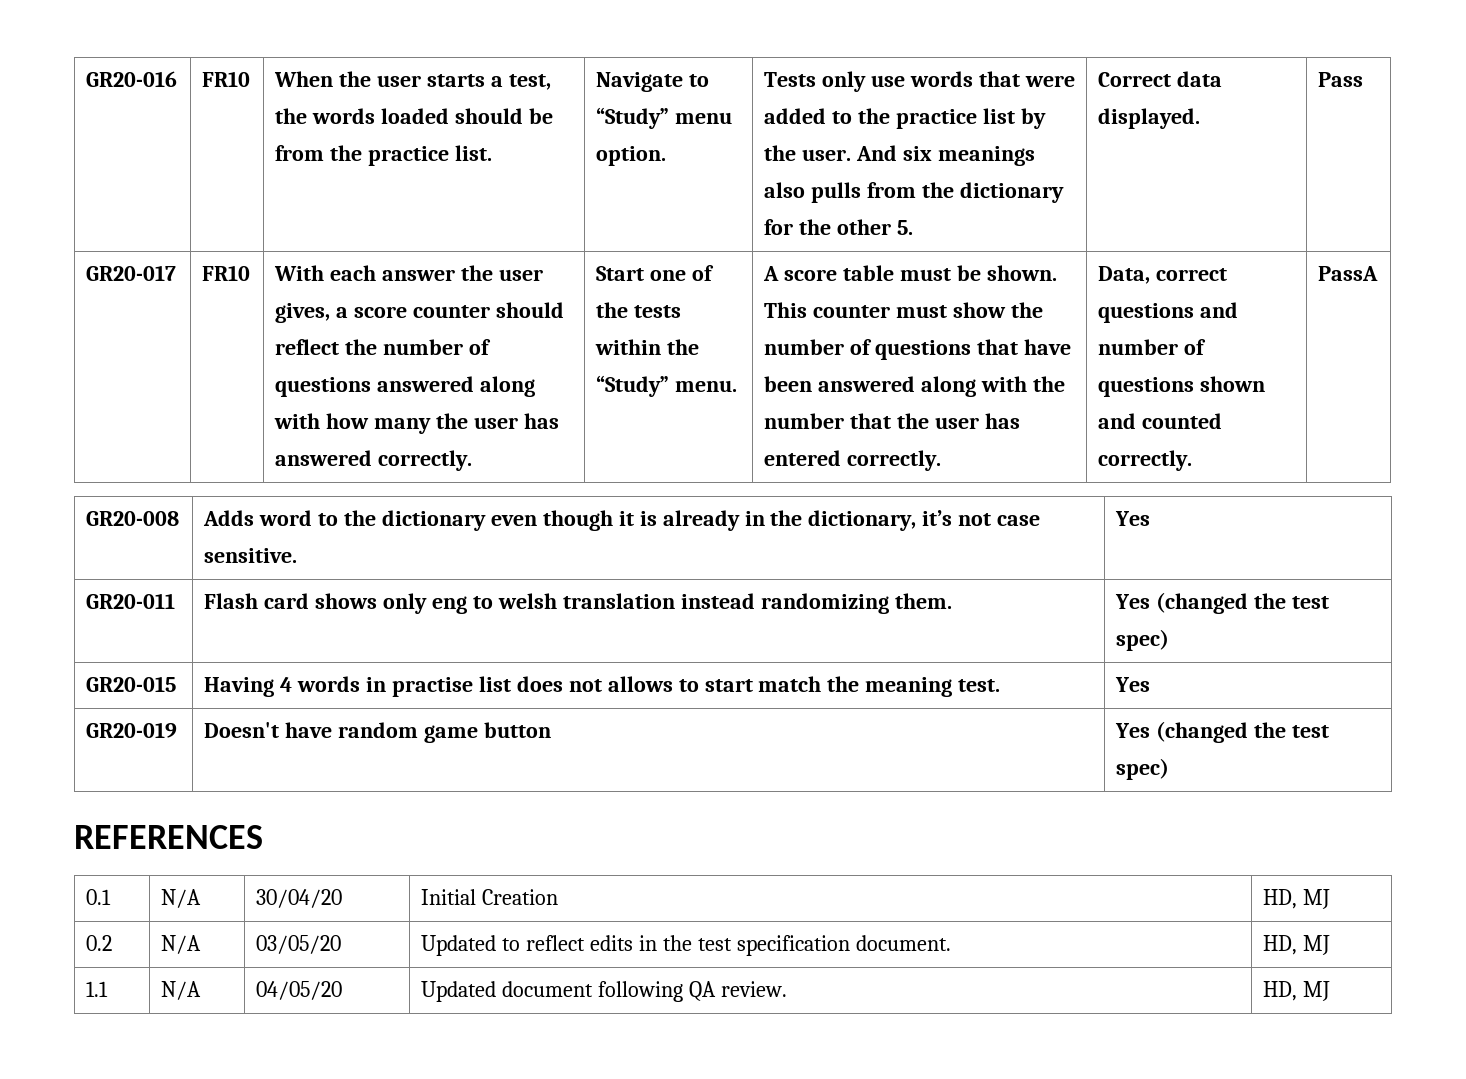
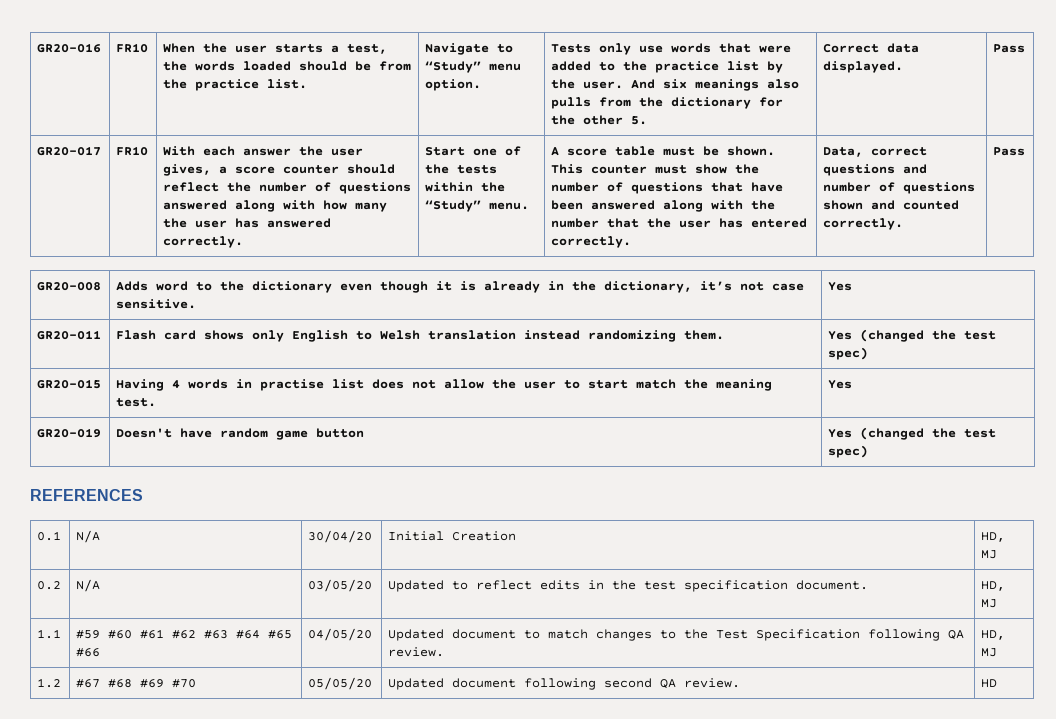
[1318,266,1379,281] PassA -> [993,147,1026,156] Pass
[431,593,557,614] eng to welsh -> [292,330,421,342] English to Welsh
[607,676,673,692] allows -> [444,379,557,389] allow the user
[161,981,202,1000] [256,981,343,1000] [421,981,594,1002] N/A | 04/05/20 | Updated document -> [76,629,293,639] [76,648,101,657] [308,628,373,641] [388,629,861,641] #59 #60 #61 #62 #63 #64 #65 #66 | 04/05/20 | Updated document to match changes to the Test Specification
(1331, 991) none -> [37,678,62,688] [76,679,197,688] [308,677,373,690] [388,678,741,690] [981,679,998,688] // 1.2 | #67 #68 #69 #70 | 05/05/20 | Updated document following second QA review. | HD

